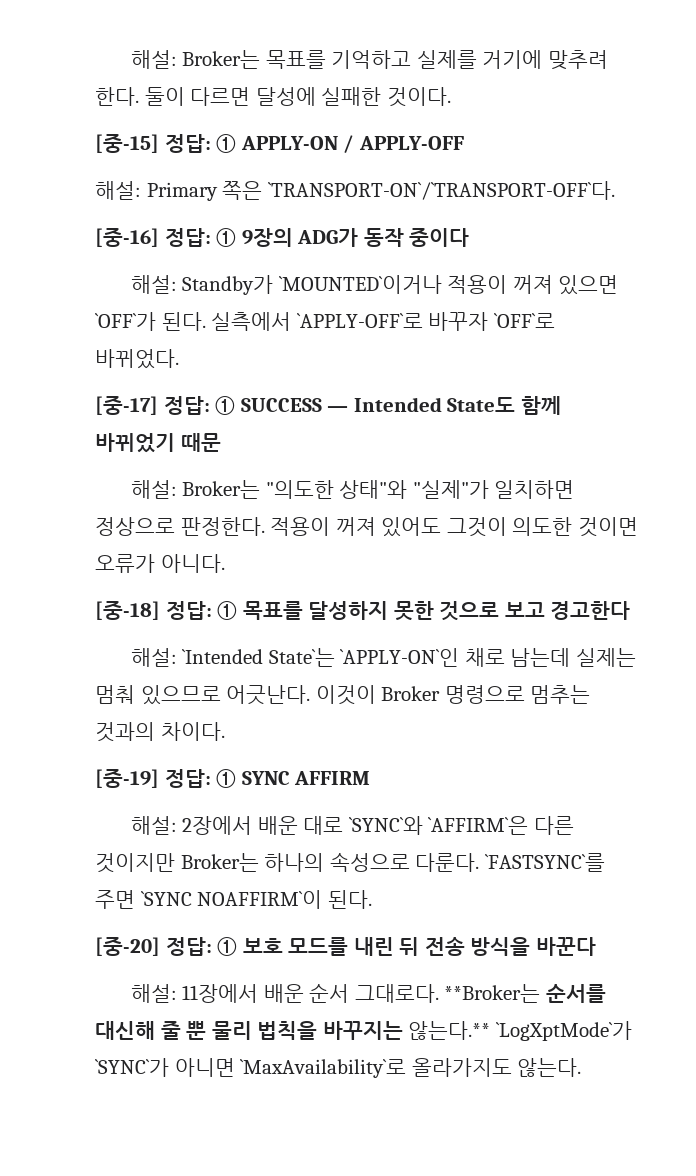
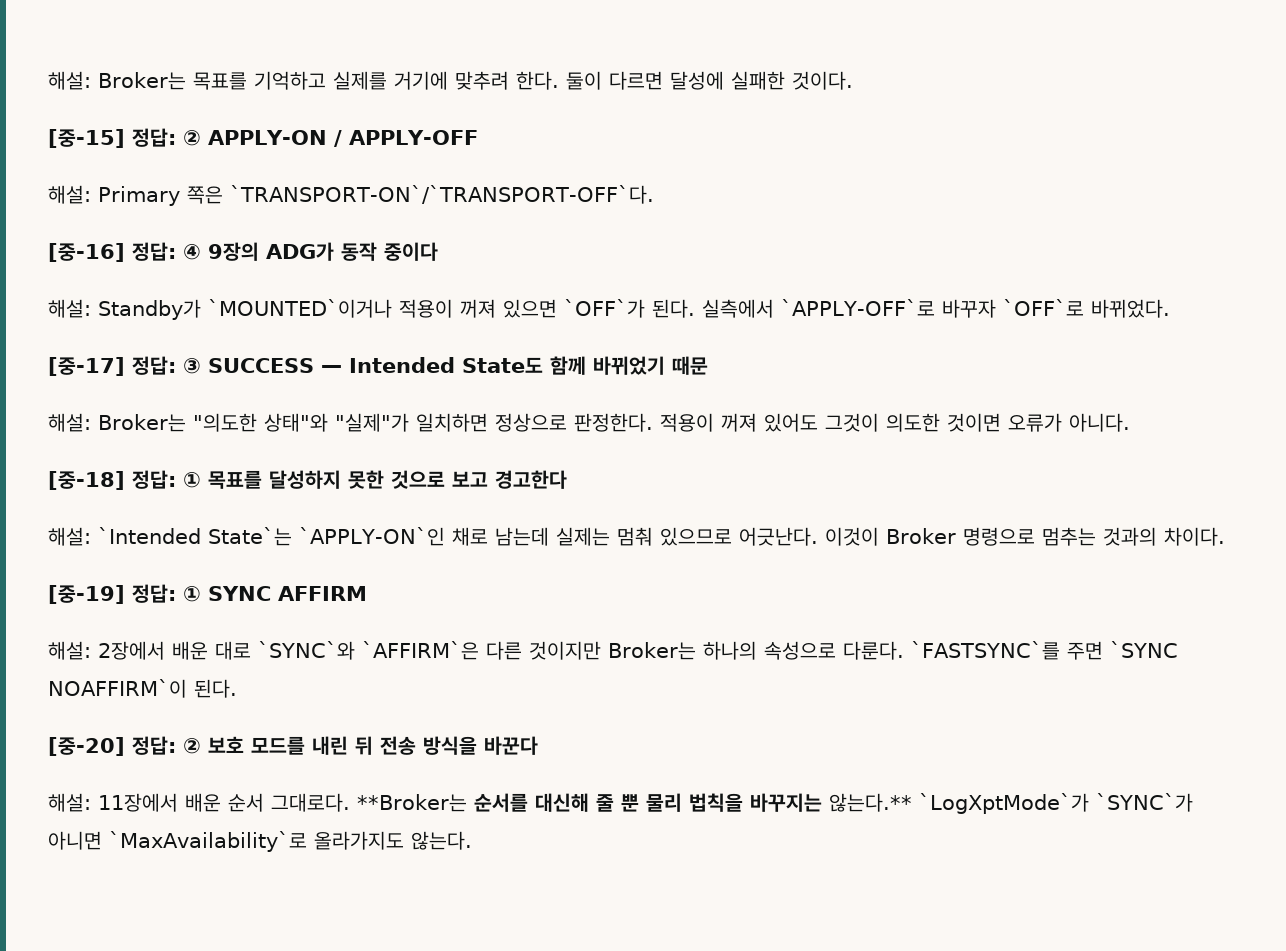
[216,134,237,153] ① -> [183,129,201,146] ②
[216,228,237,247] ① -> [183,243,201,260] ④
[215,396,236,415] ① -> [183,357,201,374] ③
[217,937,238,956] ① -> [183,737,201,754] ②

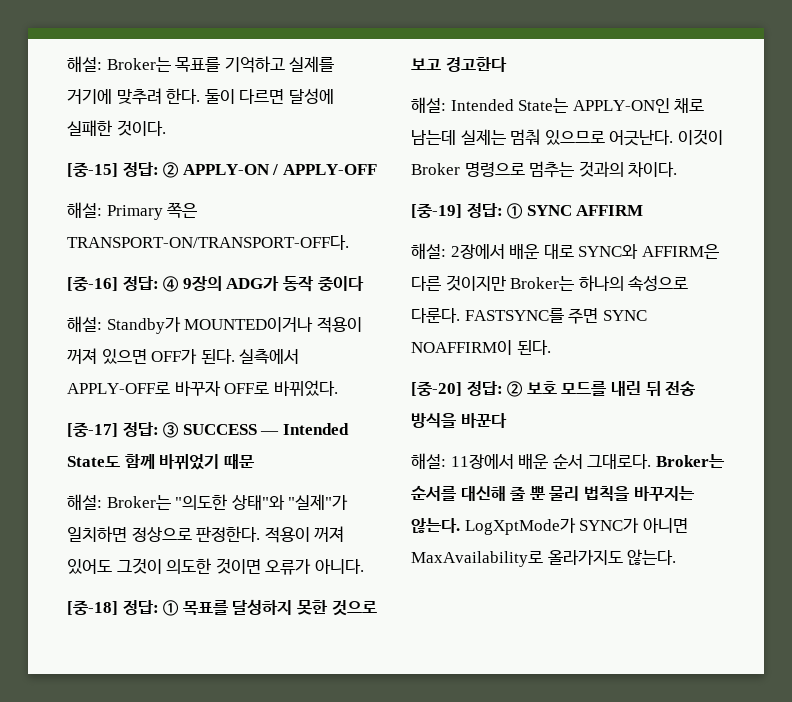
[230,185,654,204] `TRANSPORT-ON`/`TRANSPORT-OFF`다. -> [67,235,349,250] TRANSPORT-ON/TRANSPORT-OFF다.
[208,299,392,318] `MOUNTED`이거나 -> [184,317,314,332] MOUNTED이거나
[564,299,645,318] `OFF`가 -> [151,349,198,364] OFF가
[781,299,1084,318] `APPLY-OFF`로 바꾸자 `OFF`로 -> [67,381,270,396] APPLY-OFF로 바꾸자 OFF로
[98,527,445,546] `Intended State`는 `APPLY-ON`인 -> [450,98,670,113] Intended State는 APPLY-ON인
[258,641,479,660] `SYNC`와 `AFFIRM`은 -> [578,244,719,259] SYNC와 AFFIRM은
[910,641,1178,660] [48,679,187,698] `FASTSYNC`를 주면 `SYNC NOAFFIRM`이 -> [464,308,647,324] [411,340,512,355] FASTSYNC를 주면 SYNC NOAFFIRM이
[357,794,467,812] **Broker는 -> [655,454,725,468] Broker는
[828,793,1193,814] [48,831,307,852] 않는다.** `LogXptMode`가 `SYNC`가 아니면 `MaxAvailability`로 -> [411,518,688,535] [411,551,543,567] 않는다. LogXptMode가 SYNC가 아니면 MaxAvailability로

